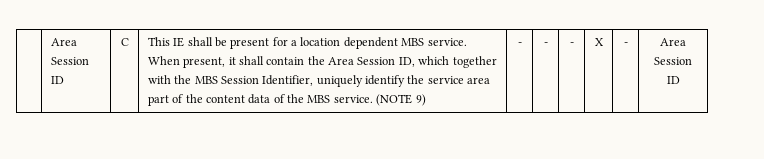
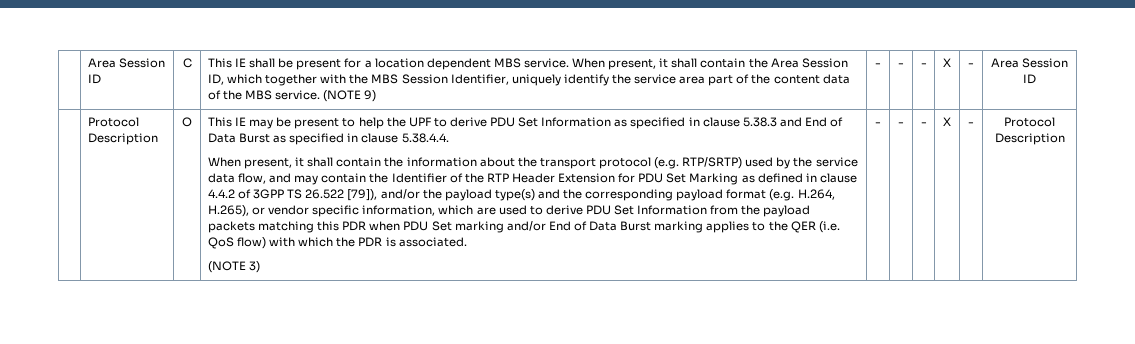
(680, 80) none -> [87,117,139,127] [87,133,158,145] [182,117,192,127] [207,117,844,129] [207,133,449,145] [207,157,858,169] [207,173,857,185] [207,189,835,201] [207,205,811,217] [207,221,840,233] [207,237,467,249] [207,261,260,273] [875,122,881,126] [898,122,904,126] [920,122,927,126] [943,117,951,126] [968,122,974,126] [1004,117,1055,127] [994,133,1065,145] // | Protocol Description | O | This IE may be present to help the UPF to derive PDU Set Information as specified in clause 5.38.3 and End of Data Burst as specified in clause 5.38.4.4. // When present, it shall contain the information about the transport protocol (e.g. RTP/SRTP) used by the service data flow, and may contain the Identifier of the RTP Header Extension for PDU Set Marking as defined in clause 4.4.2 of 3GPP TS 26.522 [79]), and/or the payload type(s) and the corresponding payload format (e.g. H.264, H.265), or vendor specific information, which are used to derive PDU Set Information from the payload packets matching this PDR when PDU Set marking and/or End of Data Burst marking applies to the QER (i.e. QoS flow) with which the PDR is associated. // (NOTE 3) | - | - | - | X | - | Protocol Description

